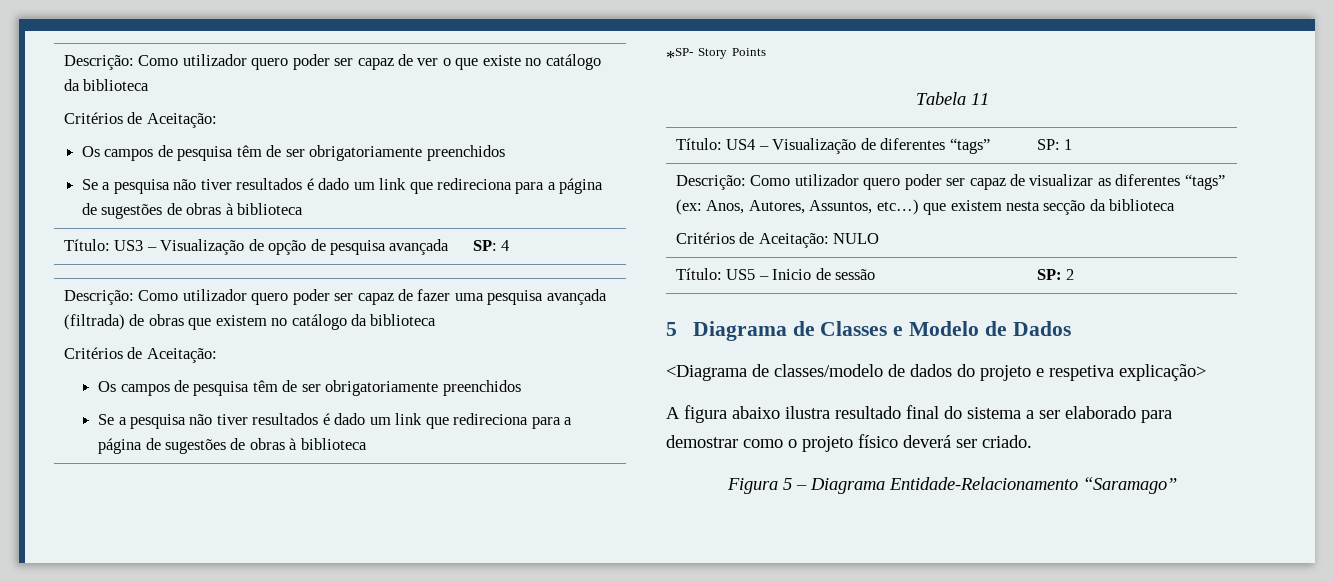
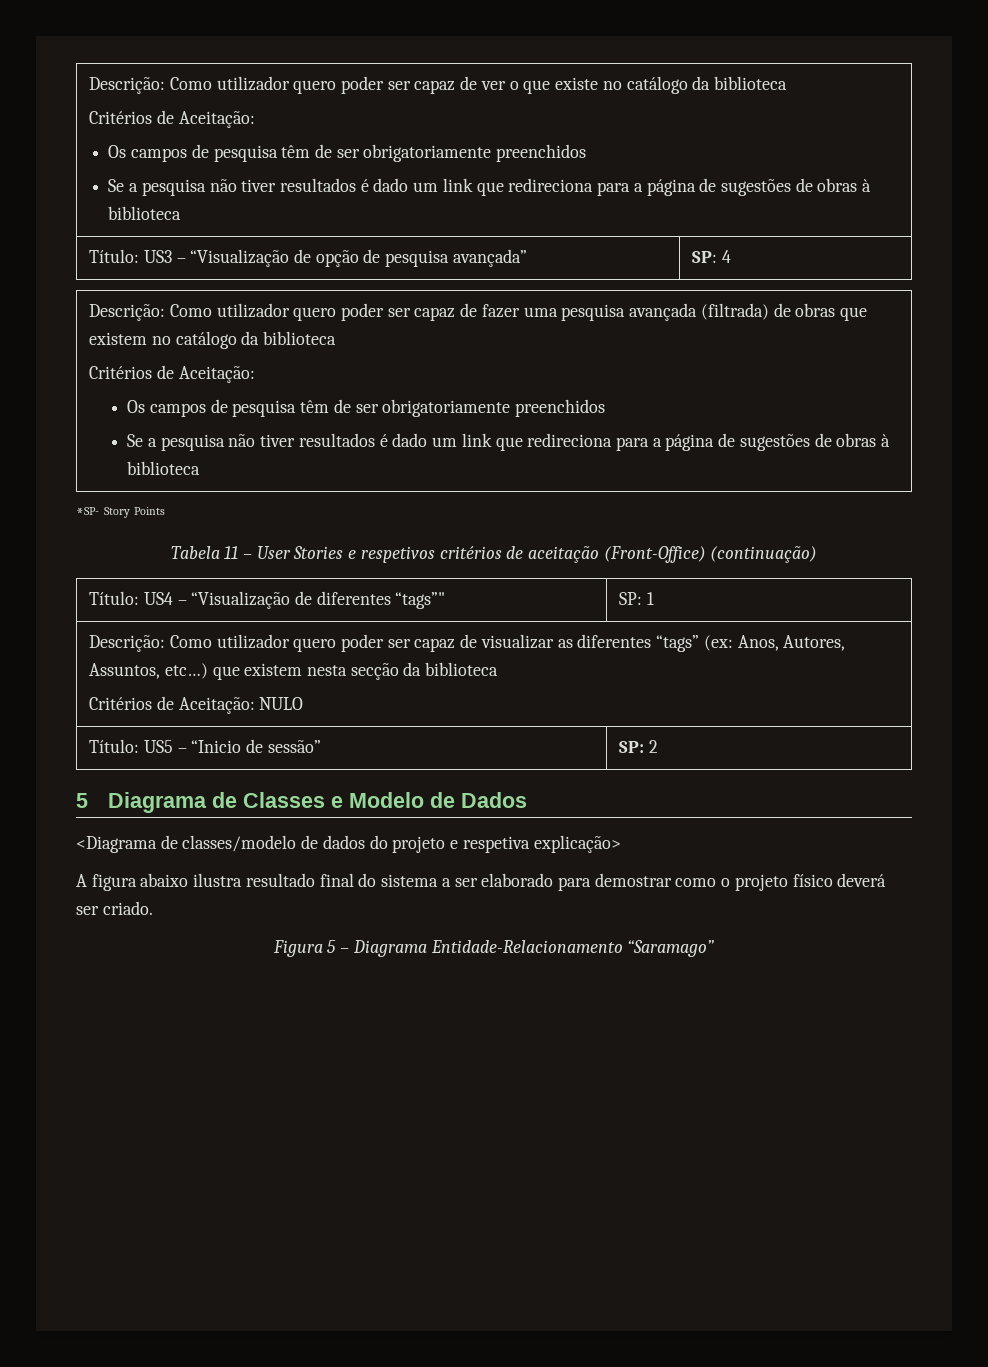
[160,239,245,255] Visualização -> [190,249,290,267] “Visualização
[389,239,450,255] avançada -> [452,249,527,267] avançada”
(989, 99) none -> [242,545,818,563] – User Stories e respetivos critérios de aceitação (Front-Office) (continuação)
[772,138,857,154] Visualização -> [191,591,291,609] “Visualização
[949,138,990,154] “tags” -> [395,592,446,609] “tags”"
[772,268,876,280] Inicio de sessão -> [191,739,321,753] “Inicio de sessão”

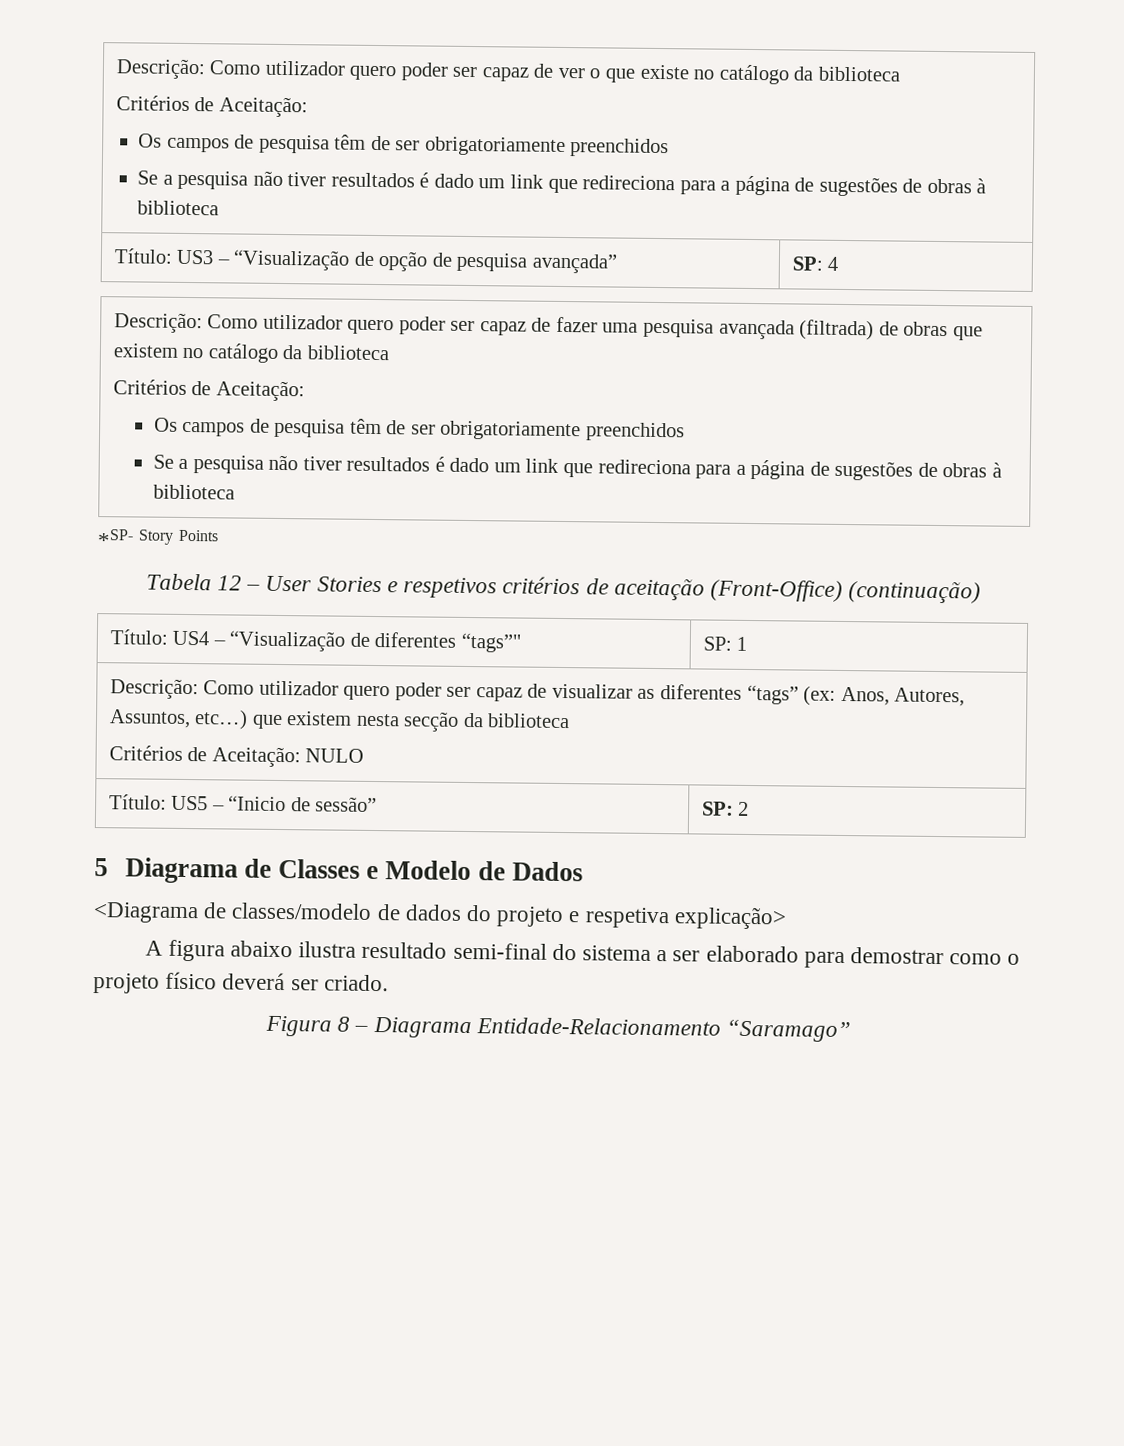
[224,546,239,559] 11 -> [217,575,243,591] 12
[319,873,354,887] final -> [452,942,547,960] semi-final
[327,940,337,953] 5 -> [337,1016,351,1032] 8

